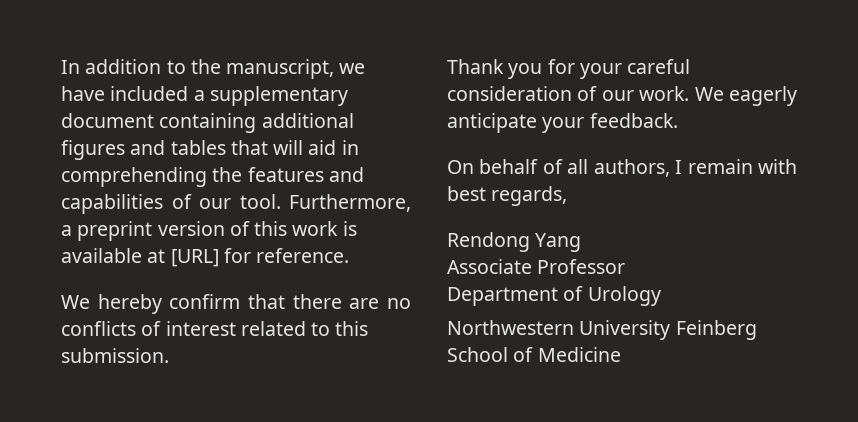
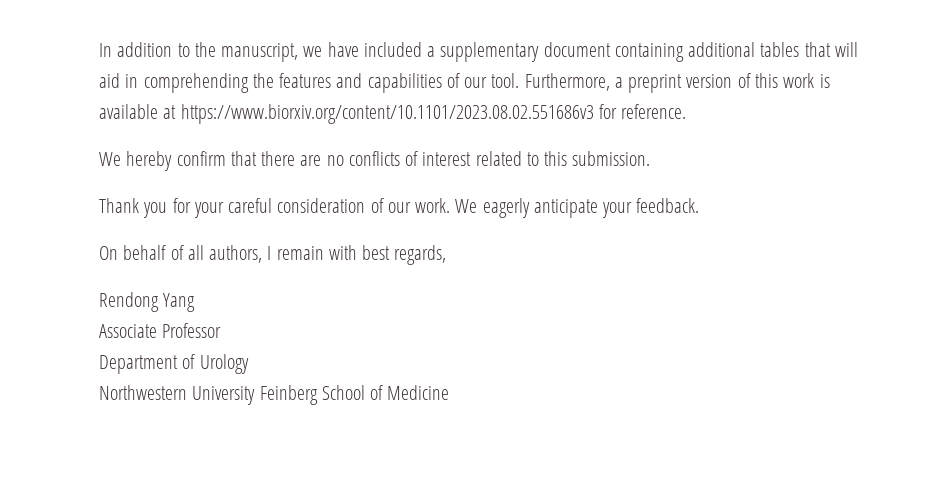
[61,140,166,160] figures and -> (756, 49) none
[170,249,219,267] [URL] -> [180,104,594,124] https://www.biorxiv.org/content/10.1101/2023.08.02.551686v3

